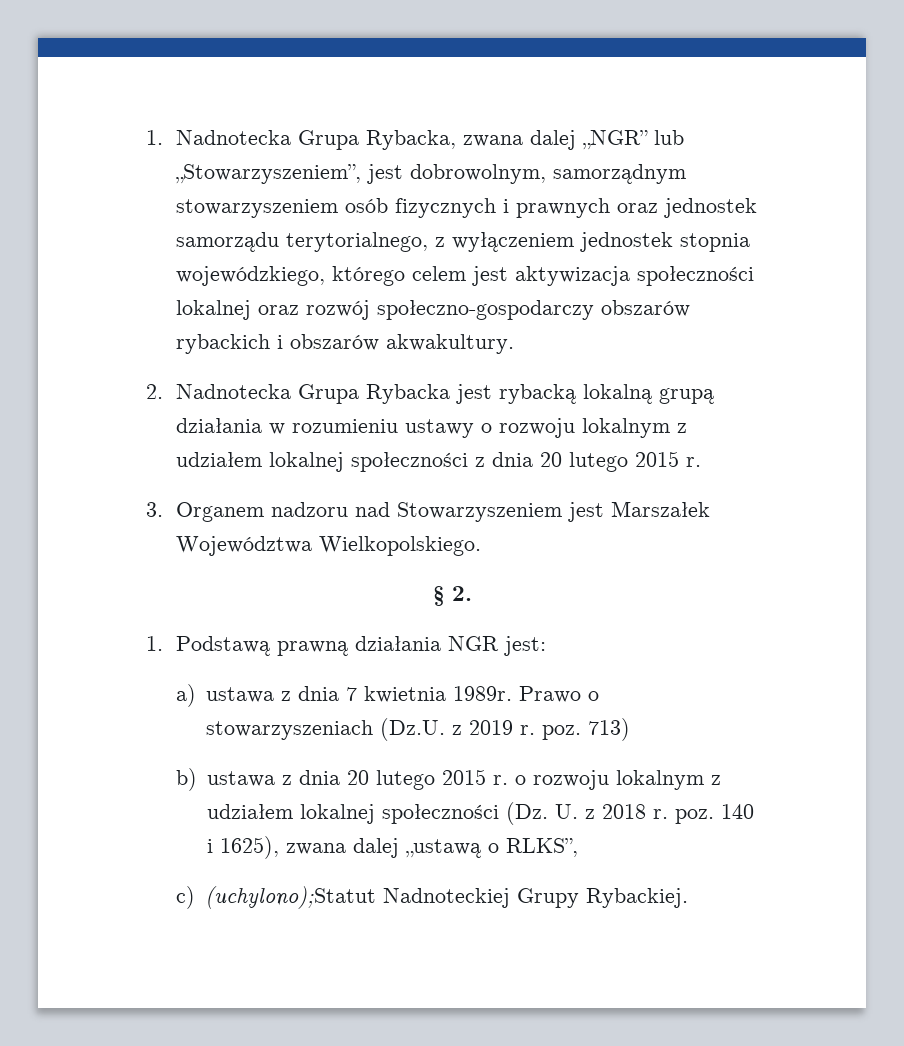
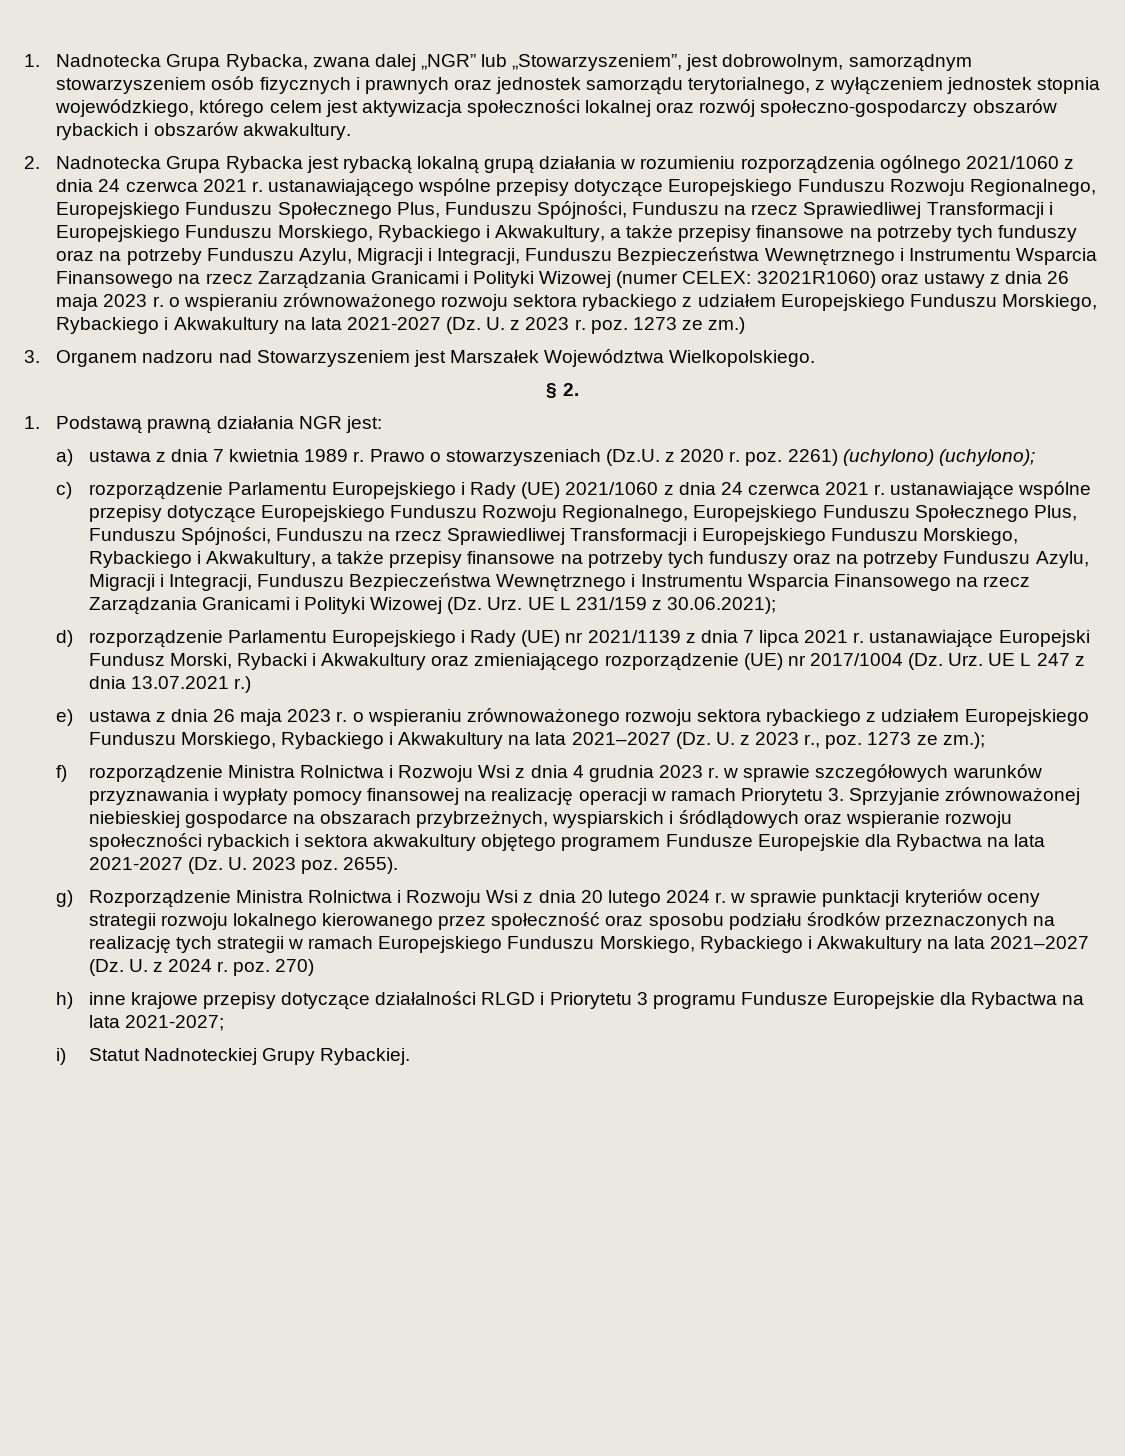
[404,418,687,438] [175,451,701,472] ustawy o rozwoju lokalnym z udziałem lokalnej społeczności z dnia 20 lutego 2015 r. -> [740,155,1074,174] [56,178,1096,197] [56,201,1053,219] [56,224,1077,242] [56,247,1097,266] [56,271,1070,289] [56,293,1097,311] [56,317,746,334] rozporządzenia ogólnego 2021/1060 z dnia 24 czerwca 2021 r. ustanawiającego wspólne przepisy dotyczące Europejskiego Funduszu Rozwoju Regionalnego, Europejskiego Funduszu Społecznego Plus, Funduszu Spójności, Funduszu na rzecz Sprawiedliwej Transformacji i Europejskiego Funduszu Morskiego, Rybackiego i Akwakultury, a także przepisy finansowe na potrzeby tych funduszy oraz na potrzeby Funduszu Azylu, Migracji i Integracji, Funduszu Bezpieczeństwa Wewnętrznego i Instrumentu Wsparcia Finansowego na rzecz Zarządzania Granicami i Polityki Wizowej (numer CELEX: 32021R1060) oraz ustawy z dnia 26 maja 2023 r. o wspieraniu zrównoważonego rozwoju sektora rybackiego z udziałem Europejskiego Funduszu Morskiego, Rybackiego i Akwakultury na lata 2021-2027 (Dz. U. z 2023 r. poz. 1273 ze zm.)
[453,686,513,701] 1989r. -> [304,449,365,462] 1989 r.
[469,718,631,741] [175,768,722,791] [207,802,755,825] [207,836,579,859] [175,886,377,909] 2019 r. poz. 713) // b) ustawa z dnia 20 lutego 2015 r. o rozwoju lokalnym z udziałem lokalnej społeczności (Dz. U. z 2018 r. poz. 140 i 1625), zwana dalej „ustawą o RLKS”, // c) (uchylono);Statut -> [680,449,1035,466] [56,481,1092,500] [88,505,1077,523] [88,527,1018,545] [88,550,1089,568] [88,573,1031,592] [88,597,777,615] [56,630,1090,648] [88,653,1085,671] [88,676,251,693] [56,708,1089,726] [88,732,985,749] [56,764,1042,783] [88,787,1081,806] [88,810,1012,829] [88,833,1046,852] [88,857,399,874] [56,889,1040,908] [88,912,1056,930] [88,936,1090,954] [88,959,315,976] [56,991,1085,1010] [88,1015,224,1031] [56,1048,140,1065] 2020 r. poz. 2261) (uchylono) (uchylono); // c) rozporządzenie Parlamentu Europejskiego i Rady (UE) 2021/1060 z dnia 24 czerwca 2021 r. ustanawiające wspólne przepisy dotyczące Europejskiego Funduszu Rozwoju Regionalnego, Europejskiego Funduszu Społecznego Plus, Funduszu Spójności, Funduszu na rzecz Sprawiedliwej Transformacji i Europejskiego Funduszu Morskiego, Rybackiego i Akwakultury, a także przepisy finansowe na potrzeby tych funduszy oraz na potrzeby Funduszu Azylu, Migracji i Integracji, Funduszu Bezpieczeństwa Wewnętrznego i Instrumentu Wsparcia Finansowego na rzecz Zarządzania Granicami i Polityki Wizowej (Dz. Urz. UE L 231/159 z 30.06.2021); // d) rozporządzenie Parlamentu Europejskiego i Rady (UE) nr 2021/1139 z dnia 7 lipca 2021 r. ustanawiające Europejski Fundusz Morski, Rybacki i Akwakultury oraz zmieniającego rozporządzenie (UE) nr 2017/1004 (Dz. Urz. UE L 247 z dnia 13.07.2021 r.) // e) ustawa z dnia 26 maja 2023 r. o wspieraniu zrównoważonego rozwoju sektora rybackiego z udziałem Europejskiego Funduszu Morskiego, Rybackiego i Akwakultury na lata 2021–2027 (Dz. U. z 2023 r., poz. 1273 ze zm.); // f) rozporządzenie Ministra Rolnictwa i Rozwoju Wsi z dnia 4 grudnia 2023 r. w sprawie szczegółowych warunków przyznawania i wypłaty pomocy finansowej na realizację operacji w ramach Priorytetu 3. Sprzyjanie zrównoważonej niebieskiej gospodarce na obszarach przybrzeżnych, wyspiarskich i śródlądowych oraz wspieranie rozwoju społeczności rybackich i sektora akwakultury objętego programem Fundusze Europejskie dla Rybactwa na lata 2021-2027 (Dz. U. 2023 poz. 2655). // g) Rozporządzenie Ministra Rolnictwa i Rozwoju Wsi z dnia 20 lutego 2024 r. w sprawie punktacji kryteriów oceny strategii rozwoju lokalnego kierowanego przez społeczność oraz sposobu podziału środków przeznaczonych na realizację tych strategii w ramach Europejskiego Funduszu Morskiego, Rybackiego i Akwakultury na lata 2021–2027 (Dz. U. z 2024 r. poz. 270) // h) inne krajowe przepisy dotyczące działalności RLGD i Priorytetu 3 programu Fundusze Europejskie dla Rybactwa na lata 2021-2027; // i) Statut

